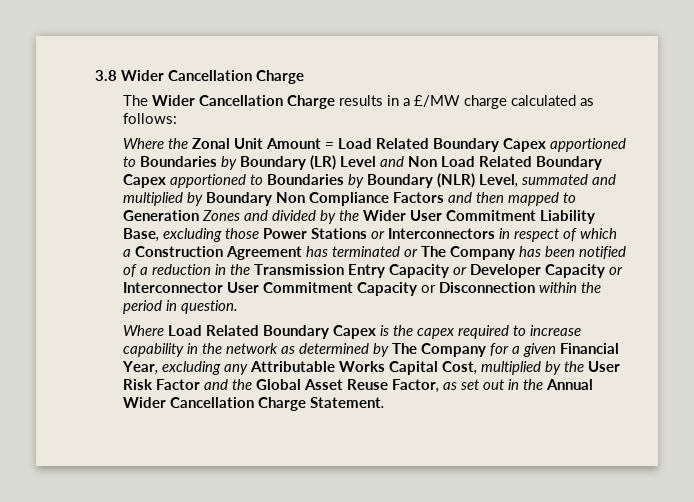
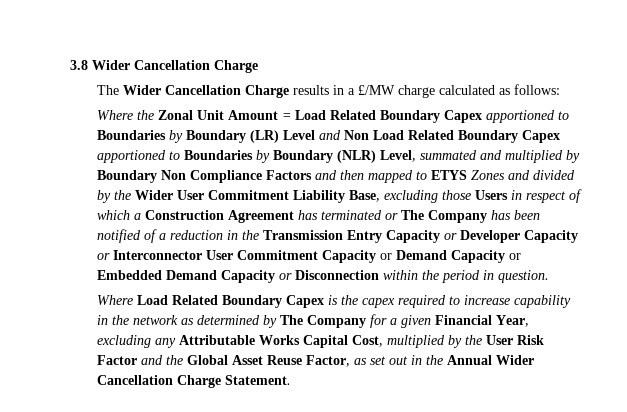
[122,210,199,221] Generation -> [430,170,467,180] ETYS
[262,228,495,239] Power Stations or Interconnectors -> [474,190,508,200] Users
(436, 289) none -> [395,250,521,263] [96,270,292,283] Demand Capacity or Embedded Demand Capacity or

